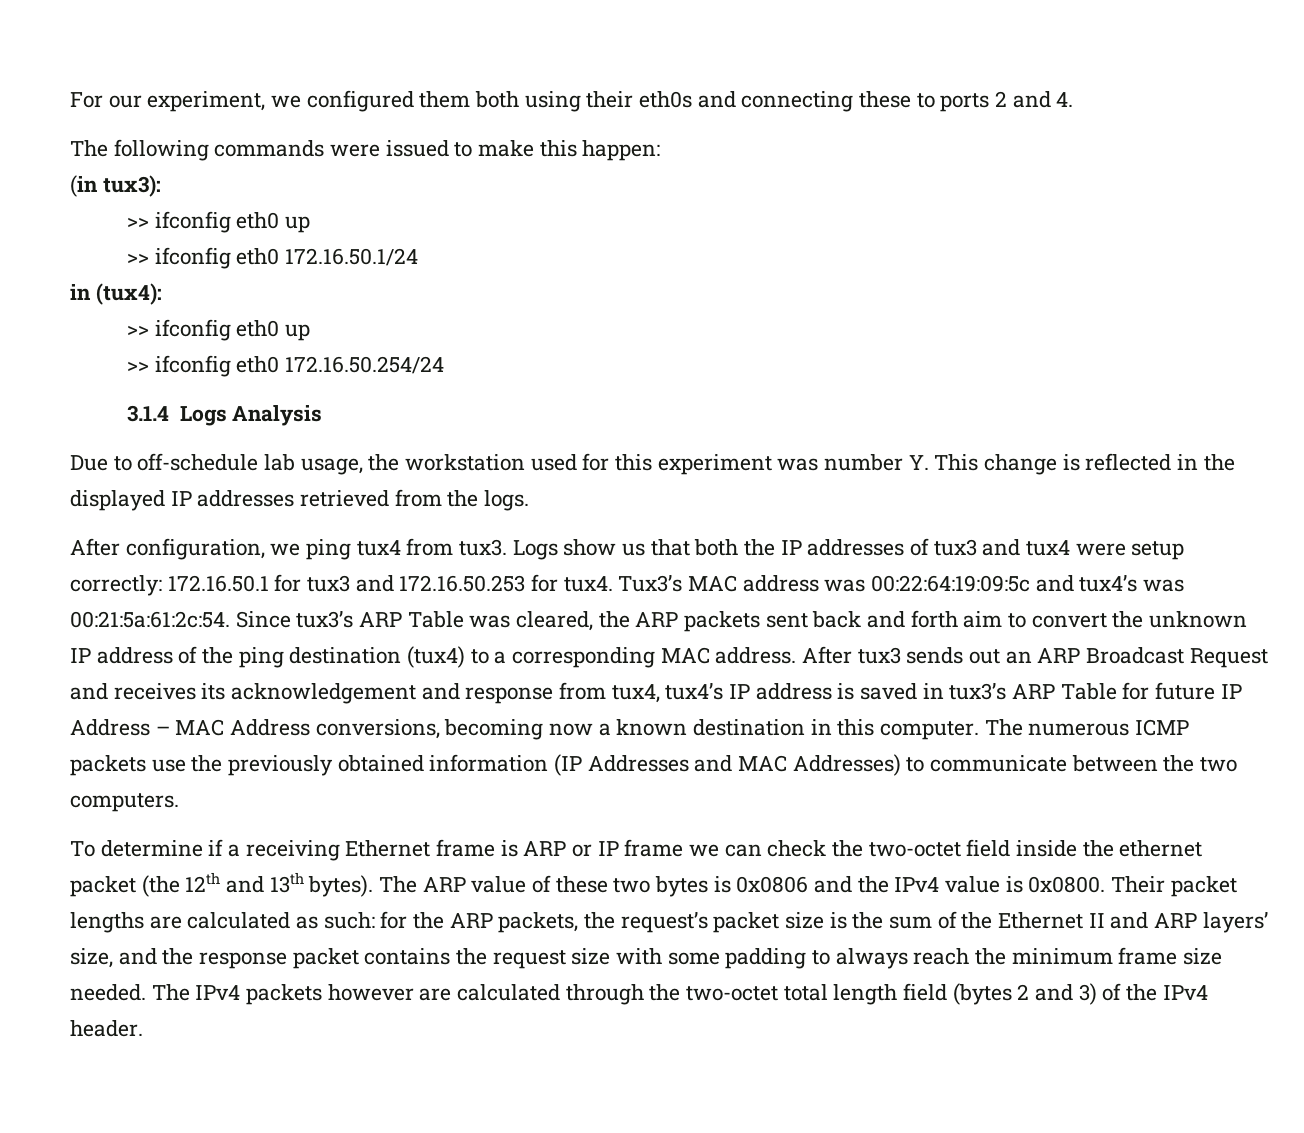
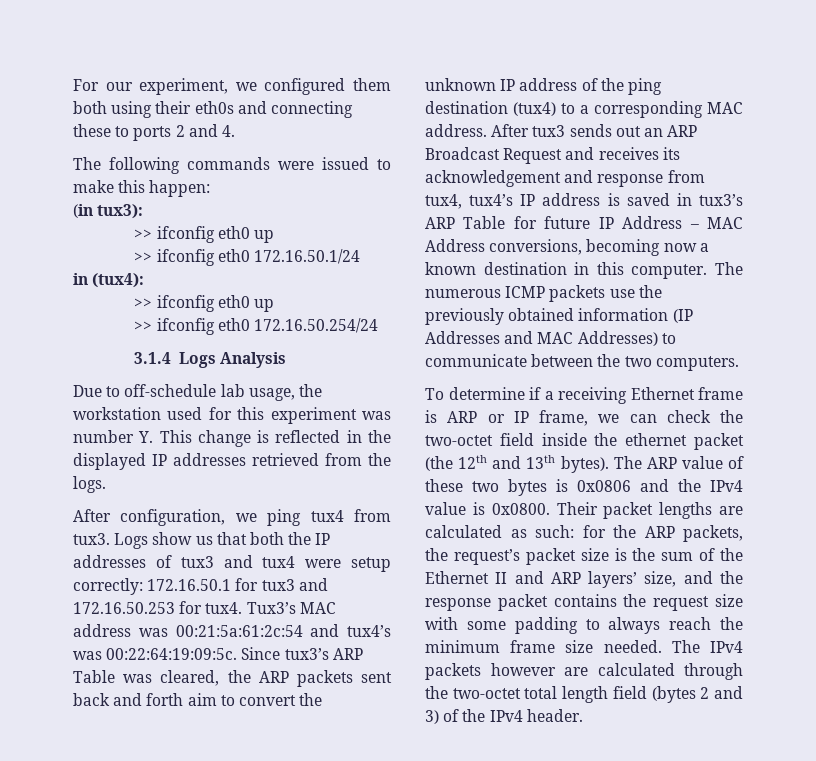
[871,575,1031,592] 00:22:64:19:09:5c -> [175,625,303,637] 00:21:5a:61:2c:54
[70,611,230,628] 00:21:5a:61:2c:54. -> [106,648,238,660] 00:22:64:19:09:5c.
[624,839,684,857] frame -> [539,410,588,426] frame,

